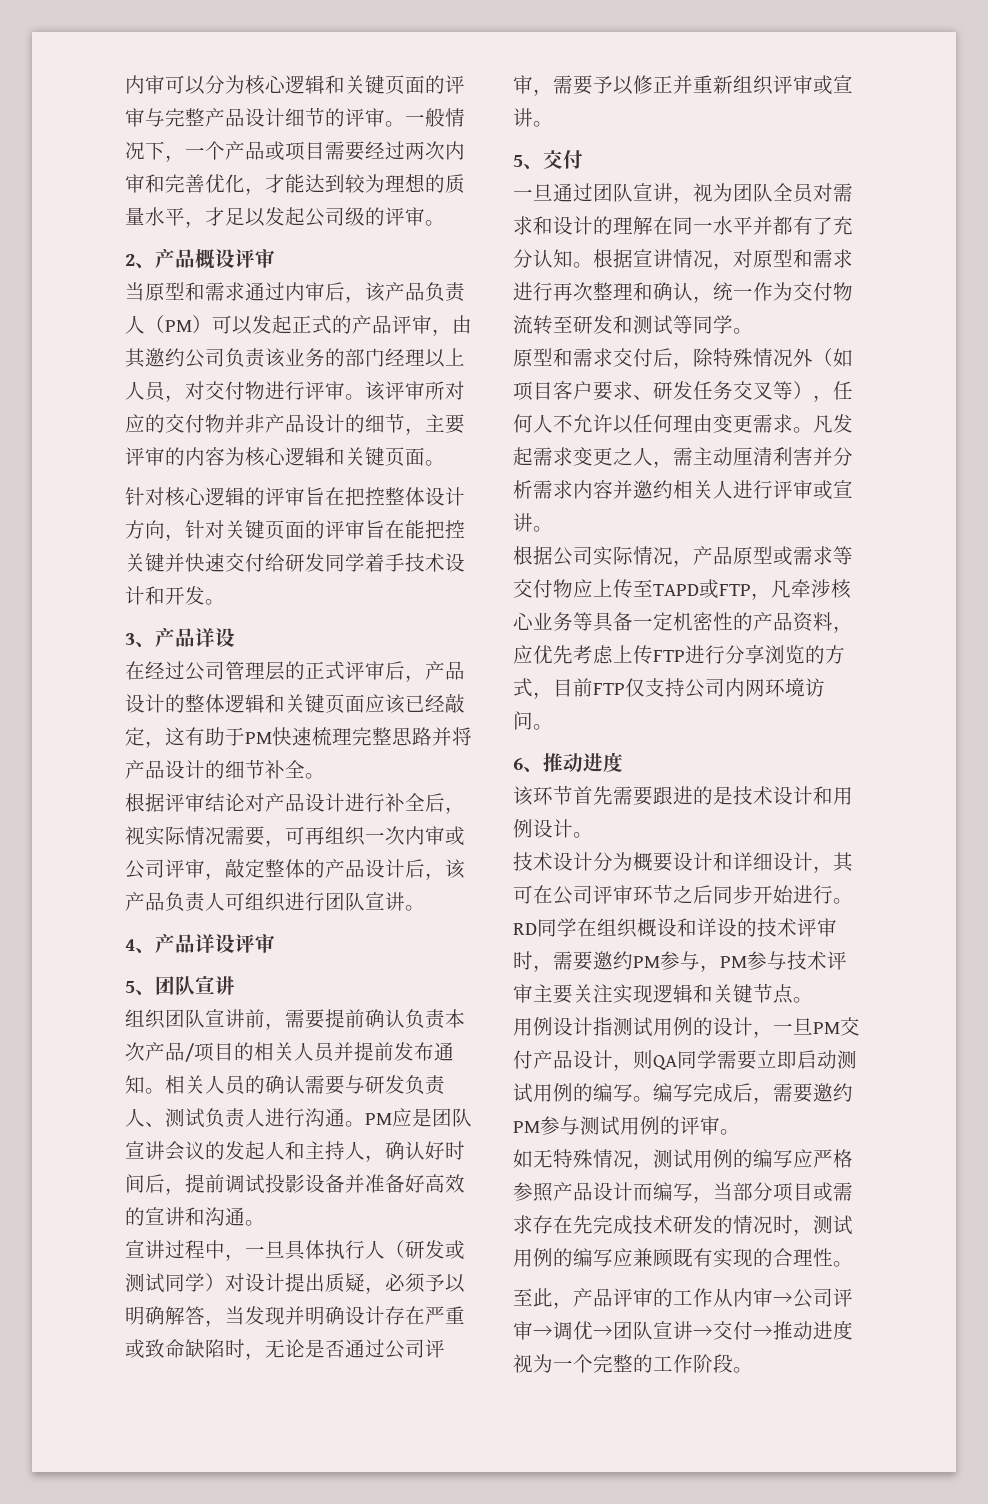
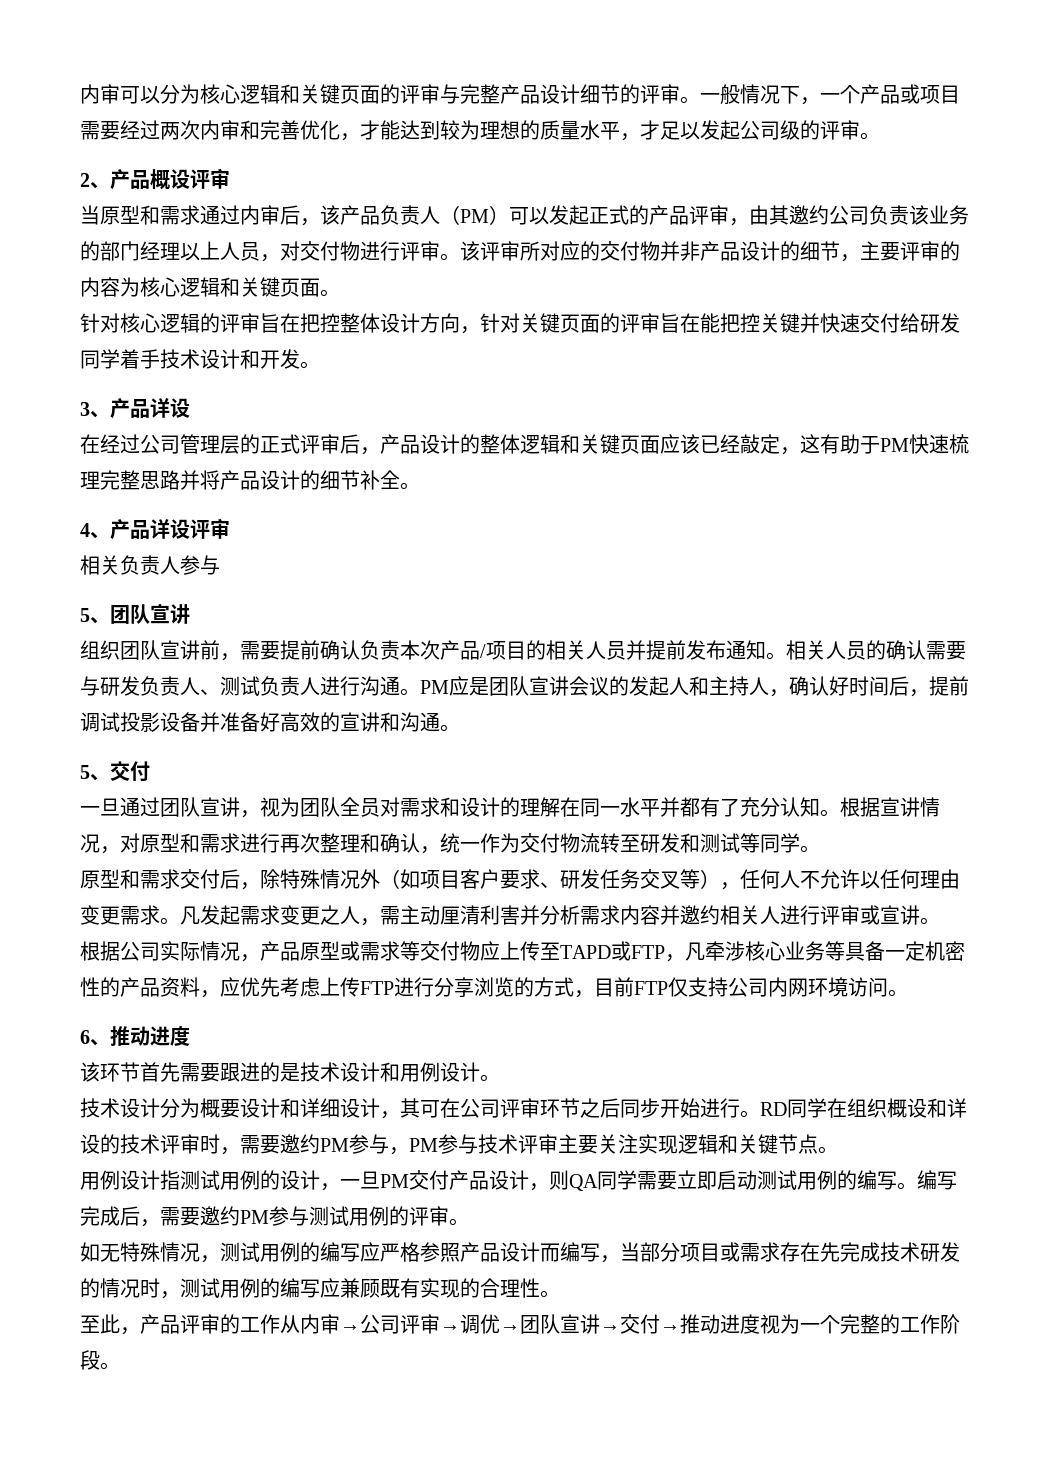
[125,793,465,814] [125,826,465,847] [125,859,465,880] [125,892,425,912] // 根据评审结论对产品设计进行补全后，视实际情况需要，可再组织一次内审或公司评审，敲定整体的产品设计后，该产品负责人可组织进行团队宣讲。 -> (420, 486) none
(275, 943) none -> [80,555,220,575] // 相关负责人参与
[125,1240,465,1261] [125,1273,465,1294] [125,1306,465,1327] [125,1339,445,1360] [513,75,853,96] [513,108,553,127] // 宣讲过程中，一旦具体执行人（研发或测试同学）对设计提出质疑，必须予以明确解答，当发现并明确设计存在严重或致命缺陷时，无论是否通过公司评审，需要予以修正并重新组织评审或宣讲。 -> (460, 728) none

